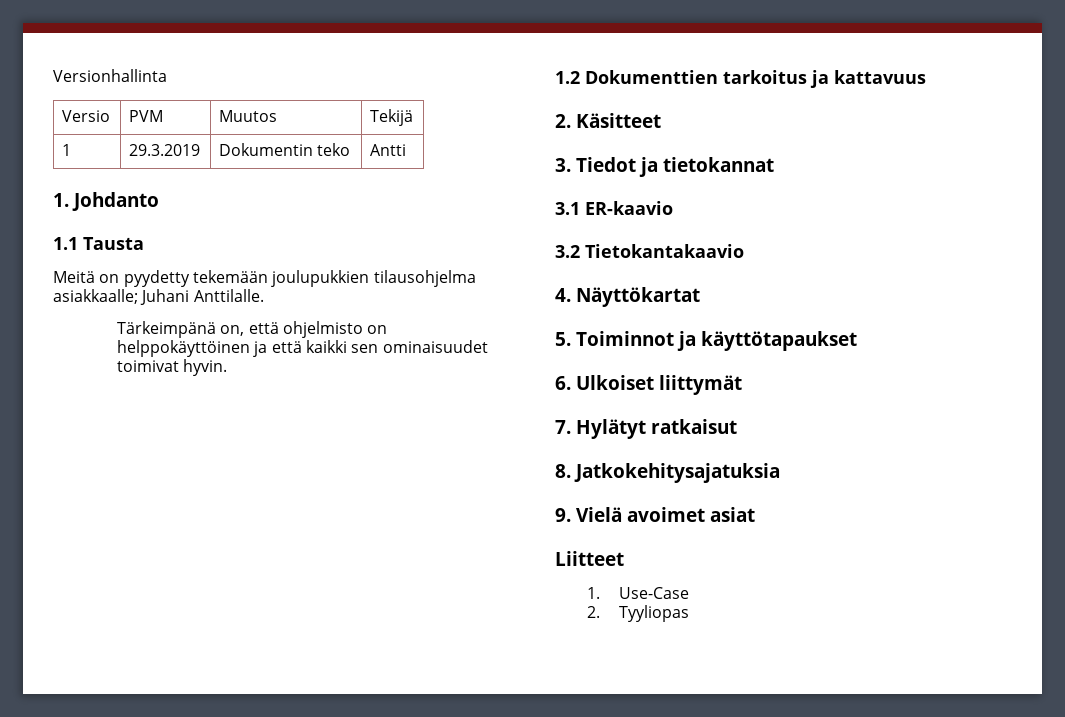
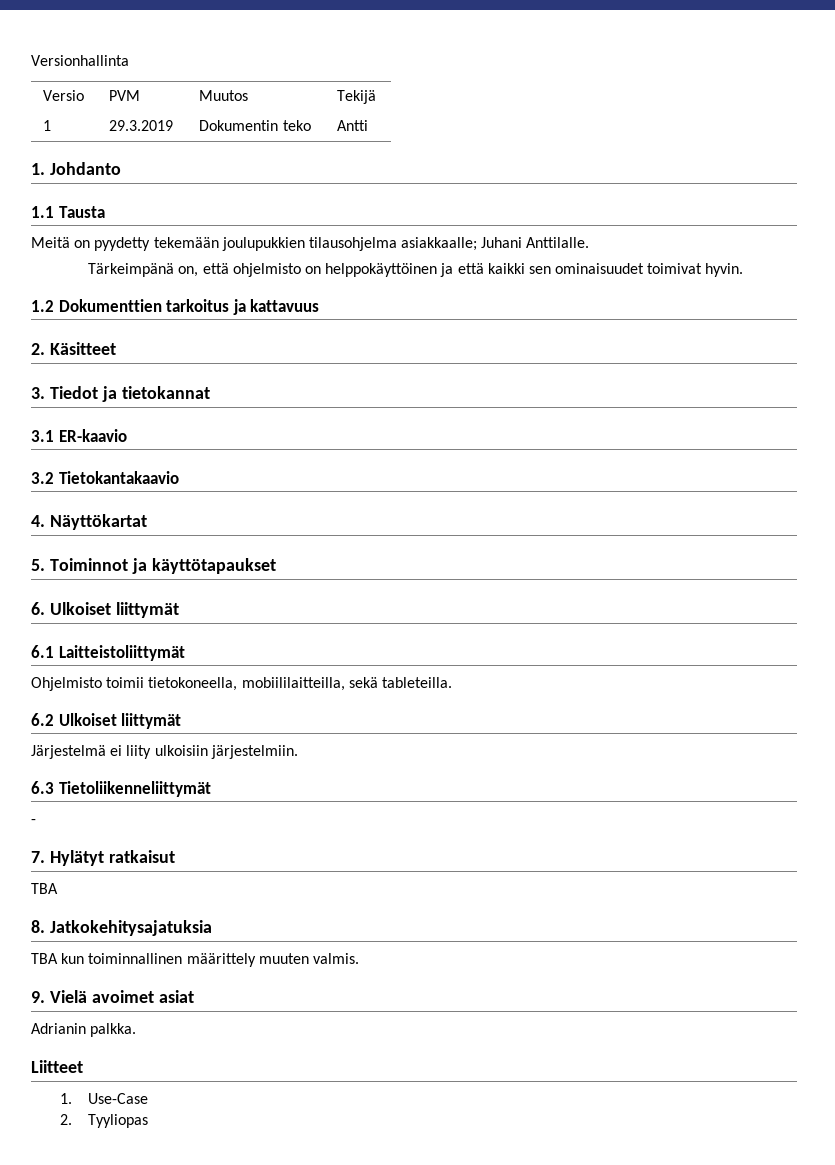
(742, 385) none -> [31,645,185,661] [31,677,452,691] [31,713,182,729] [31,745,298,759] [31,781,211,797] [31,819,36,824] // 6.1 Laitteistoliittymät // Ohjelmisto toimii tietokoneella, mobiililaitteilla, sekä tableteilla. // 6.2 Ulkoiset liittymät // Järjestelmä ei liity ulkoisiin järjestelmiin. // 6.3 Tietoliikenneliittymät // -
(737, 426) none -> [31,883,58,894] // TBA
(780, 473) none -> [31,953,359,967] // TBA kun toiminnallinen määrittely muuten valmis.
(755, 514) none -> [31,1023,137,1037] // Adrianin palkka.

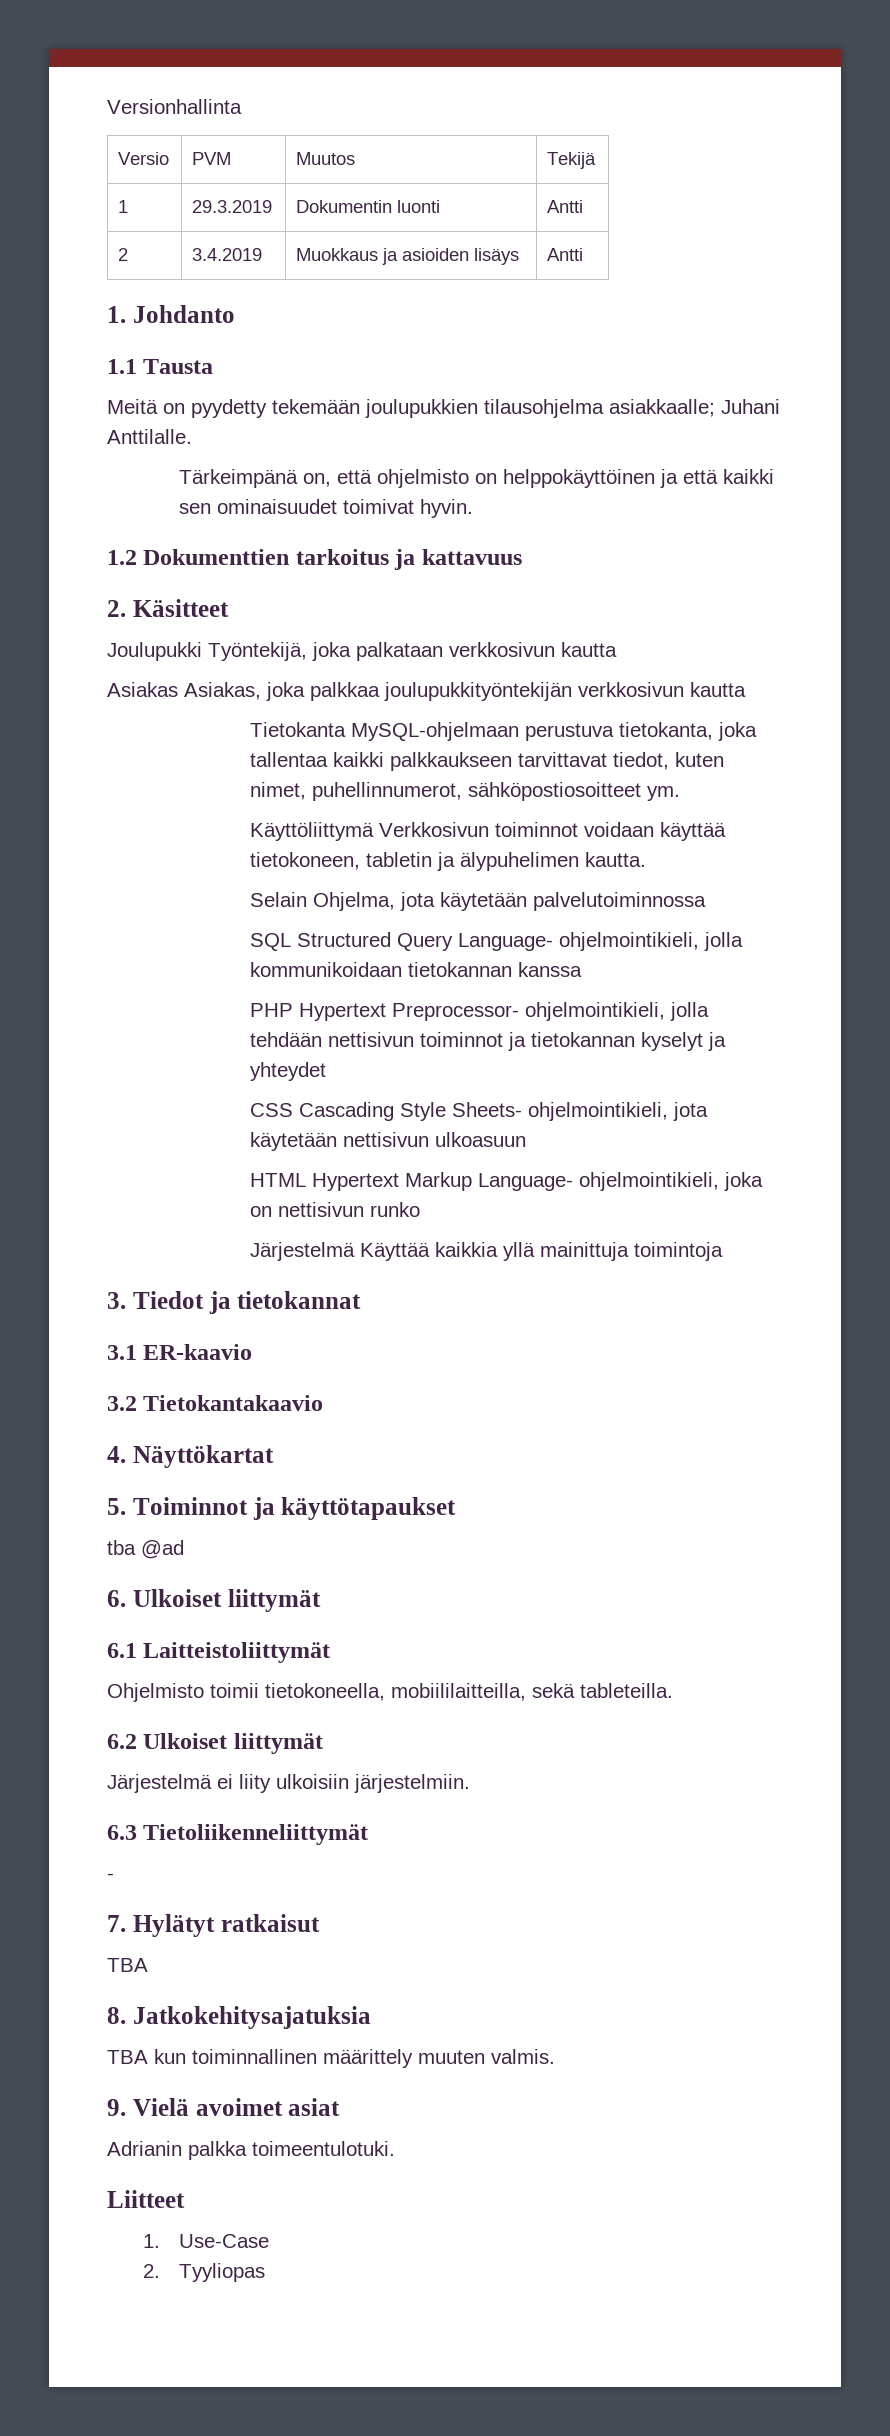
[282,120,311,131] teko -> [397,200,441,213] [547,200,584,213] [118,248,129,261] [192,248,263,261] [296,248,520,265] luonti | Antti // 2 | 3.4.2019 | Muokkaus ja asioiden lisäys
(116, 348) none -> [107,642,617,661] [107,682,746,701] [250,722,758,741] [250,752,725,771] [250,782,681,801] [250,822,727,841] [250,852,647,871] [250,892,707,911] [250,932,744,951] [250,962,583,977] [250,1002,710,1021] [250,1032,727,1051] [250,1062,327,1081] [250,1102,709,1121] [250,1132,527,1151] [250,1172,764,1191] [250,1202,421,1217] [250,1242,724,1261] // Joulupukki Työntekijä, joka palkataan verkkosivun kautta // Asiakas Asiakas, joka palkkaa joulupukkityöntekijän verkkosivun kautta // Tietokanta MySQL-ohjelmaan perustuva tietokanta, joka tallentaa kaikki palkkaukseen tarvittavat tiedot, kuten nimet, puhellinnumerot, sähköpostiosoitteet ym. // Käyttöliittymä Verkkosivun toiminnot voidaan käyttää tietokoneen, tabletin ja älypuhelimen kautta. // Selain Ohjelma, jota käytetään palvelutoiminnossa // SQL Structured Query Language- ohjelmointikieli, jolla kommunikoidaan tietokannan kanssa // PHP Hypertext Preprocessor- ohjelmointikieli, jolla tehdään nettisivun toiminnot ja tietokannan kyselyt ja yhteydet // CSS Cascading Style Sheets- ohjelmointikieli, jota käytetään nettisivun ulkoasuun // HTML Hypertext Markup Language- ohjelmointikieli, joka on nettisivun runko // Järjestelmä Käyttää kaikkia yllä mainittuja toimintoja
(276, 566) none -> [107,1540,184,1559] // tba @ad
[90,1023,137,1037] palkka. -> [188,2141,395,2160] palkka toimeentulotuki.

